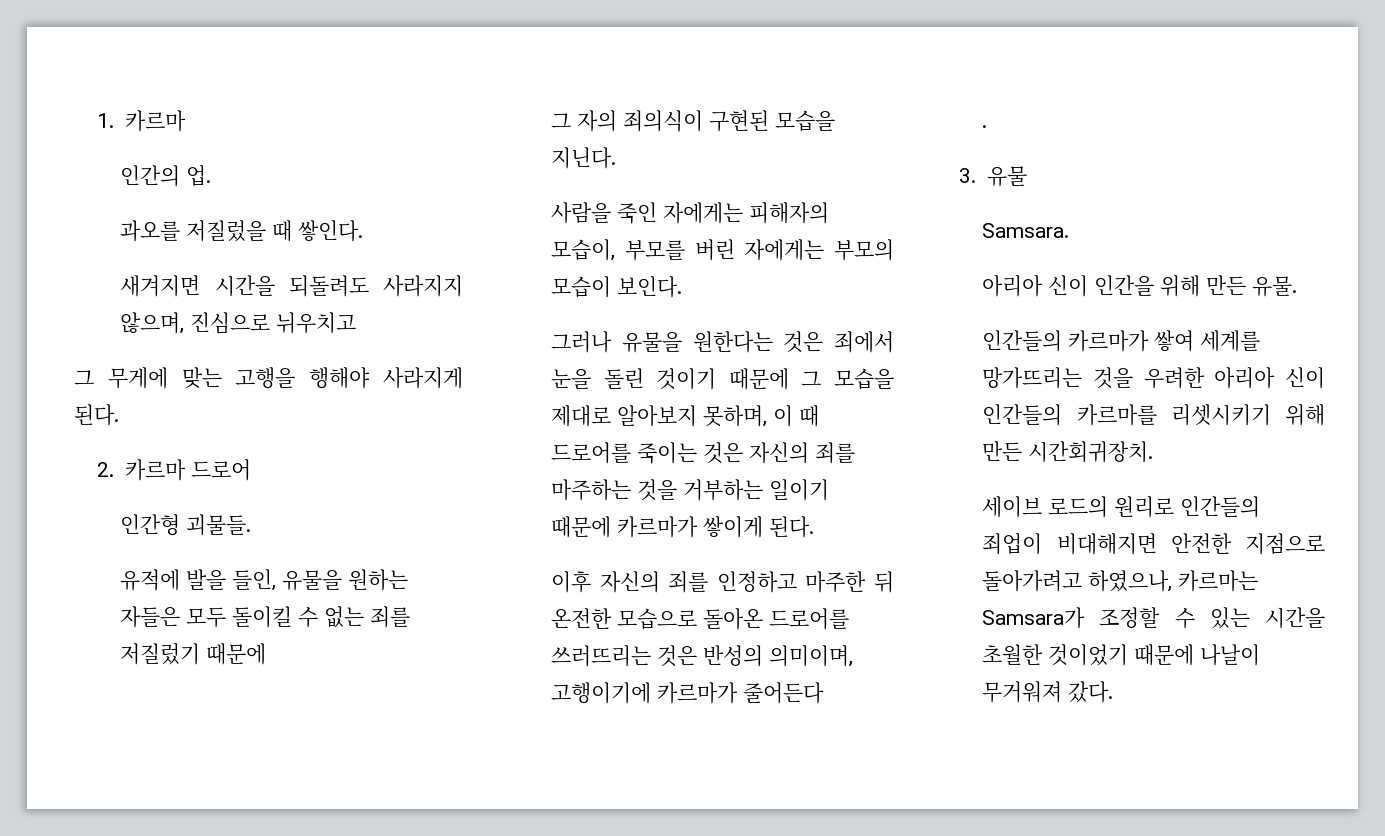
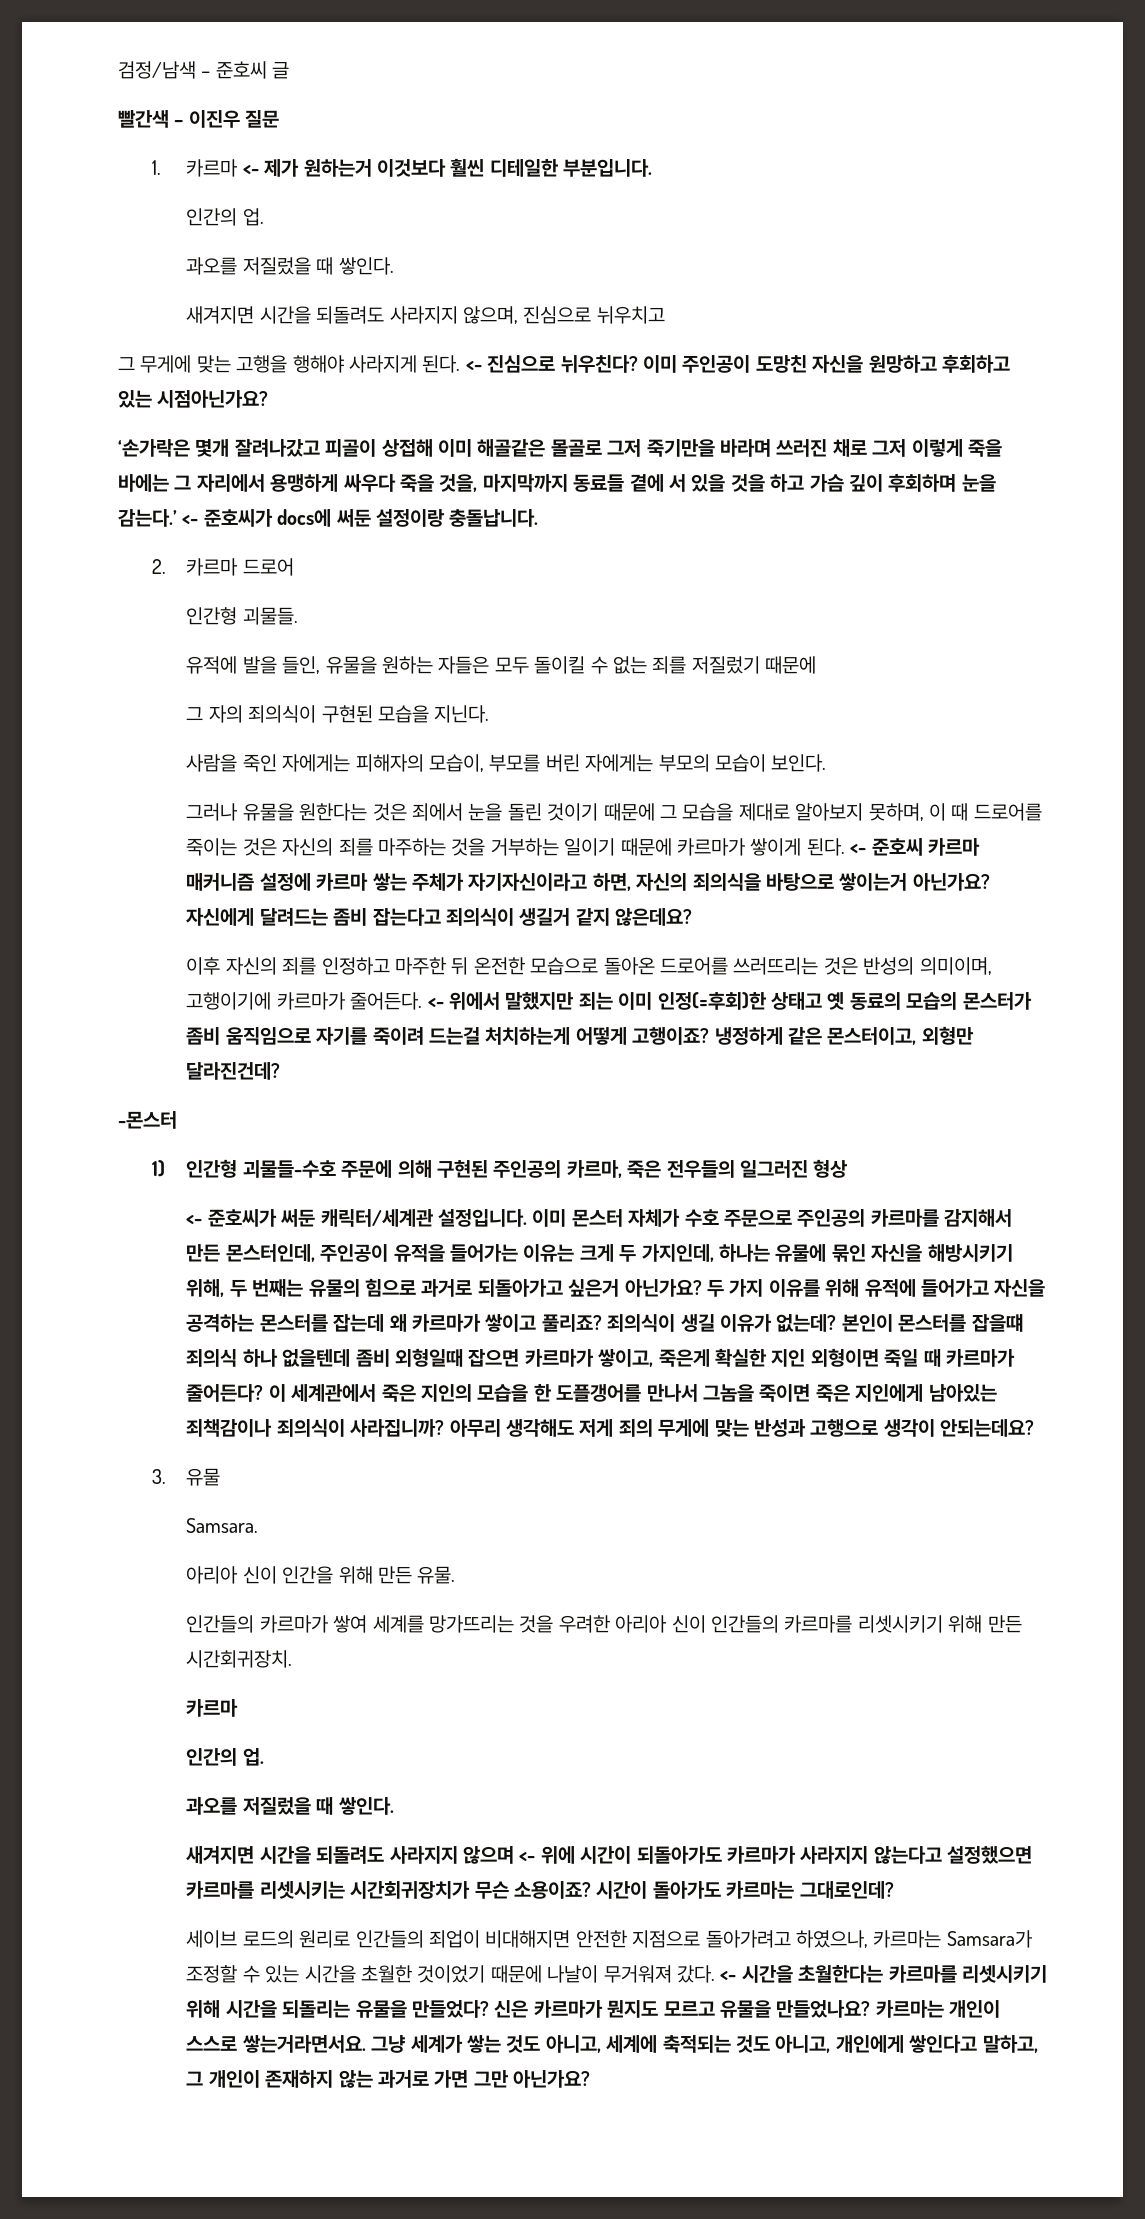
[97,110,186,132] 1. 카르마 -> [118,61,290,79] [118,110,280,128] [152,158,653,177] 검정/남색 – 준호씨 글 // 빨간색 – 이진우 질문 // 1. 카르마 <- 제가 원하는거 이것보다 훨씬 디테일한 부분입니다.
(119, 415) none -> [465,355,1010,373] [118,390,269,408] [118,439,1002,457] [118,474,996,492] [118,509,539,527] <- 진심으로 뉘우친다? 이미 주인공이 도망친 자신을 원망하고 후회하고 있는 시점아닌가요? // ‘손가락은 몇개 잘려나갔고 피골이 상접해 이미 해골같은 몰골로 그저 죽기만을 바라며 쓰러진 채로 그저 이렇게 죽을 바에는 그 자리에서 용맹하게 싸우다 죽을 것을, 마지막까지 동료들 곁에 서 있을 것을 하고 가슴 깊이 후회하며 눈을 감는다.’ <- 준호씨가 docs에 써둔 설정이랑 충돌납니다.
(815, 527) none -> [850,838,981,856] [186,873,990,891] [186,908,693,926] <- 준호씨 카르마 매커니즘 설정에 카르마 쌓는 주체가 자기자신이라고 하면, 자신의 죄의식을 바탕으로 쌓이는거 아닌가요? 자신에게 달려드는 좀비 잡는다고 죄의식이 생길거 같지 않은데요?
[743,682,825,704] [982,125,988,128] 줄어든다 // . -> [350,992,1032,1010] [186,1026,974,1045] [186,1062,281,1080] [118,1111,177,1129] [152,1159,849,1178] [186,1209,1013,1227] [186,1244,1013,1262] [186,1278,1046,1297] [186,1314,1023,1332] [186,1348,1016,1367] [186,1384,997,1402] [186,1419,1035,1437] 줄어든다. <- 위에서 말했지만 죄는 이미 인정(=후회)한 상태고 옛 동료의 모습의 몬스터가 좀비 움직임으로 자기를 죽이려 드는걸 처치하는게 어떻게 고행이죠? 냉정하게 같은 몬스터이고, 외형만 달라진건데? // -몬스터 // 1) 인간형 괴물들-수호 주문에 의해 구현된 주인공의 카르마, 죽은 전우들의 일그러진 형상 // <- 준호씨가 써둔 캐릭터/세계관 설정입니다. 이미 몬스터 자체가 수호 주문으로 주인공의 카르마를 감지해서 만든 몬스터인데, 주인공이 유적을 들어가는 이유는 크게 두 가지인데, 하나는 유물에 묶인 자신을 해방시키기 위해, 두 번째는 유물의 힘으로 과거로 되돌아가고 싶은거 아닌가요? 두 가지 이유를 위해 유적에 들어가고 자신을 공격하는 몬스터를 잡는데 왜 카르마가 쌓이고 풀리죠? 죄의식이 생길 이유가 없는데? 본인이 몬스터를 잡을떄 죄의식 하나 없을텐데 좀비 외형일때 잡으면 카르마가 쌓이고, 죽은게 확실한 지인 외형이면 죽일 때 카르마가 줄어든다? 이 세계관에서 죽은 지인의 모습을 한 도플갱어를 만나서 그놈을 죽이면 죽은 지인에게 남아있는 죄책감이나 죄의식이 사라집니까? 아무리 생각해도 저게 죄의 무게에 맞는 반성과 고행으로 생각이 안되는데요?
(1154, 452) none -> [186,1699,239,1717] [186,1748,264,1766] [186,1797,394,1815] [186,1846,1033,1864] [186,1881,894,1899] // 카르마 // 인간의 업. // 과오를 저질렀을 때 쌓인다. // 새겨지면 시간을 되돌려도 사라지지 않으며 <- 위에 시간이 되돌아가도 카르마가 사라지지 않는다고 설정했으면 카르마를 리셋시키는 시간회귀장치가 무슨 소용이죠? 시간이 돌아가도 카르마는 그대로인데?
(1114, 692) none -> [720,1965,1048,1983] [186,2000,1001,2018] [186,2035,1038,2053] [186,2070,591,2088] <- 시간을 초월한다는 카르마를 리셋시키기 위해 시간을 되돌리는 유물을 만들었다? 신은 카르마가 뭔지도 모르고 유물을 만들었나요? 카르마는 개인이 스스로 쌓는거라면서요. 그냥 세계가 쌓는 것도 아니고, 세계에 축적되는 것도 아니고, 개인에게 쌓인다고 말하고, 그 개인이 존재하지 않는 과거로 가면 그만 아닌가요?

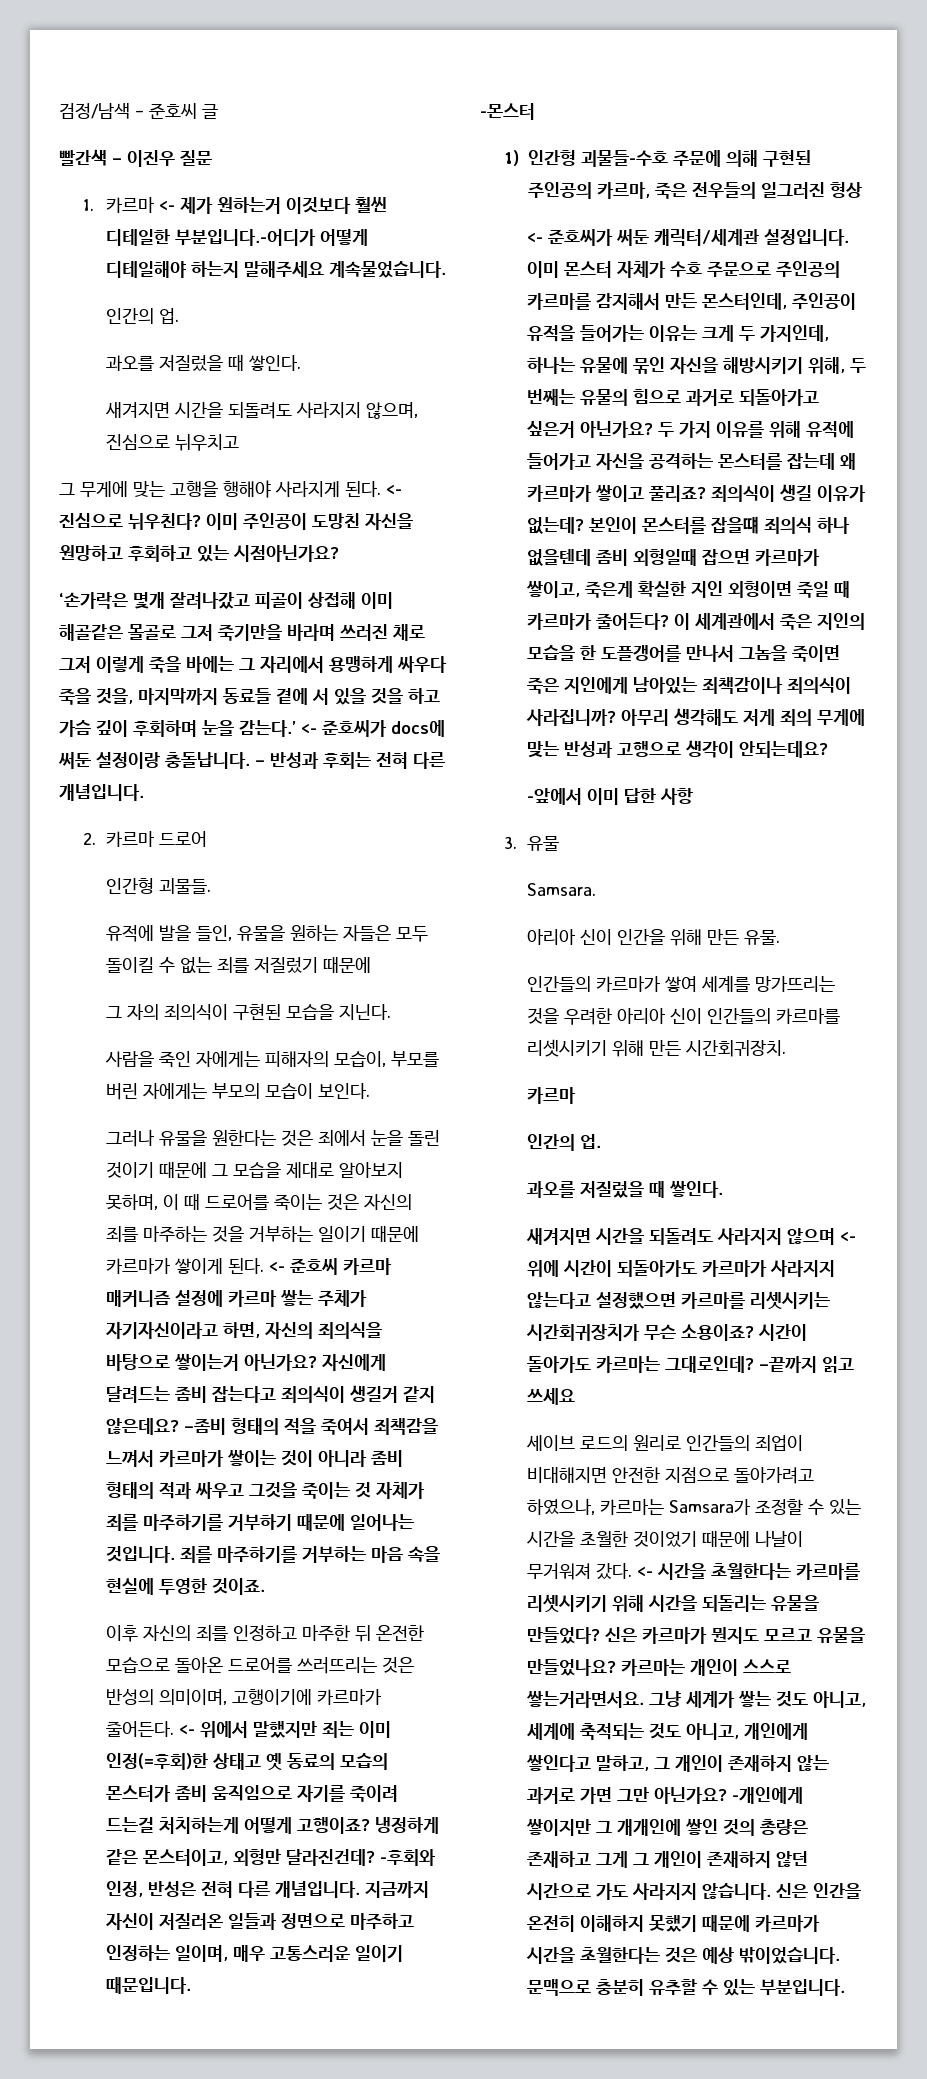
[563,159,653,177] 부분입니다. -> [175,229,369,246] [106,261,447,278] 부분입니다.-어디가 어떻게 디테일해야 하는지 말해주세요 계속물었습니다.
(539, 518) none -> [255,752,445,769] [59,784,144,801] – 반성과 후회는 전혀 다른 개념입니다.
(693, 917) none -> [184,1418,439,1435] [106,1450,404,1467] [106,1482,426,1499] [106,1514,415,1531] [106,1546,441,1563] [106,1578,266,1595] –좀비 형태의 적을 죽여서 죄책감을 느껴서 카르마가 쌓이는 것이 아니라 좀비 형태의 적과 싸우고 그것을 죽이는 것 자체가 죄를 마주하기를 거부하기 때문에 일어나는 것입니다. 죄를 마주하기를 거부하는 마음 속을 현실에 투영한 것이죠.
(281, 1071) none -> [380,1849,436,1866] [106,1881,430,1898] [105,1913,415,1930] [106,1945,404,1962] [106,1977,192,1994] -후회와 인정, 반성은 전혀 다른 개념입니다. 지금까지 자신이 저질러온 일들과 정면으로 마주하고 인정하는 일이며, 매우 고통스러운 일이기 때문입니다.
(1035, 1428) none -> [527,788,694,805] // -앞에서 이미 답한 사항
(894, 1890) none -> [759,1356,855,1373] [527,1388,576,1405] –끝까지 읽고 쓰세요
(591, 2079) none -> [732,1787,804,1804] [526,1819,809,1836] [527,1851,809,1868] [526,1883,862,1900] [527,1915,821,1932] [526,1947,841,1964] [527,1979,846,1996] -개인에게 쌓이지만 그 개개인에 쌓인 것의 총량은 존재하고 그게 그 개인이 존재하지 않던 시간으로 가도 사라지지 않습니다. 신은 인간을 온전히 이해하지 못했기 때문에 카르마가 시간을 초월한다는 것은 예상 밖이었습니다. 문맥으로 충분히 유추할 수 있는 부분입니다.

